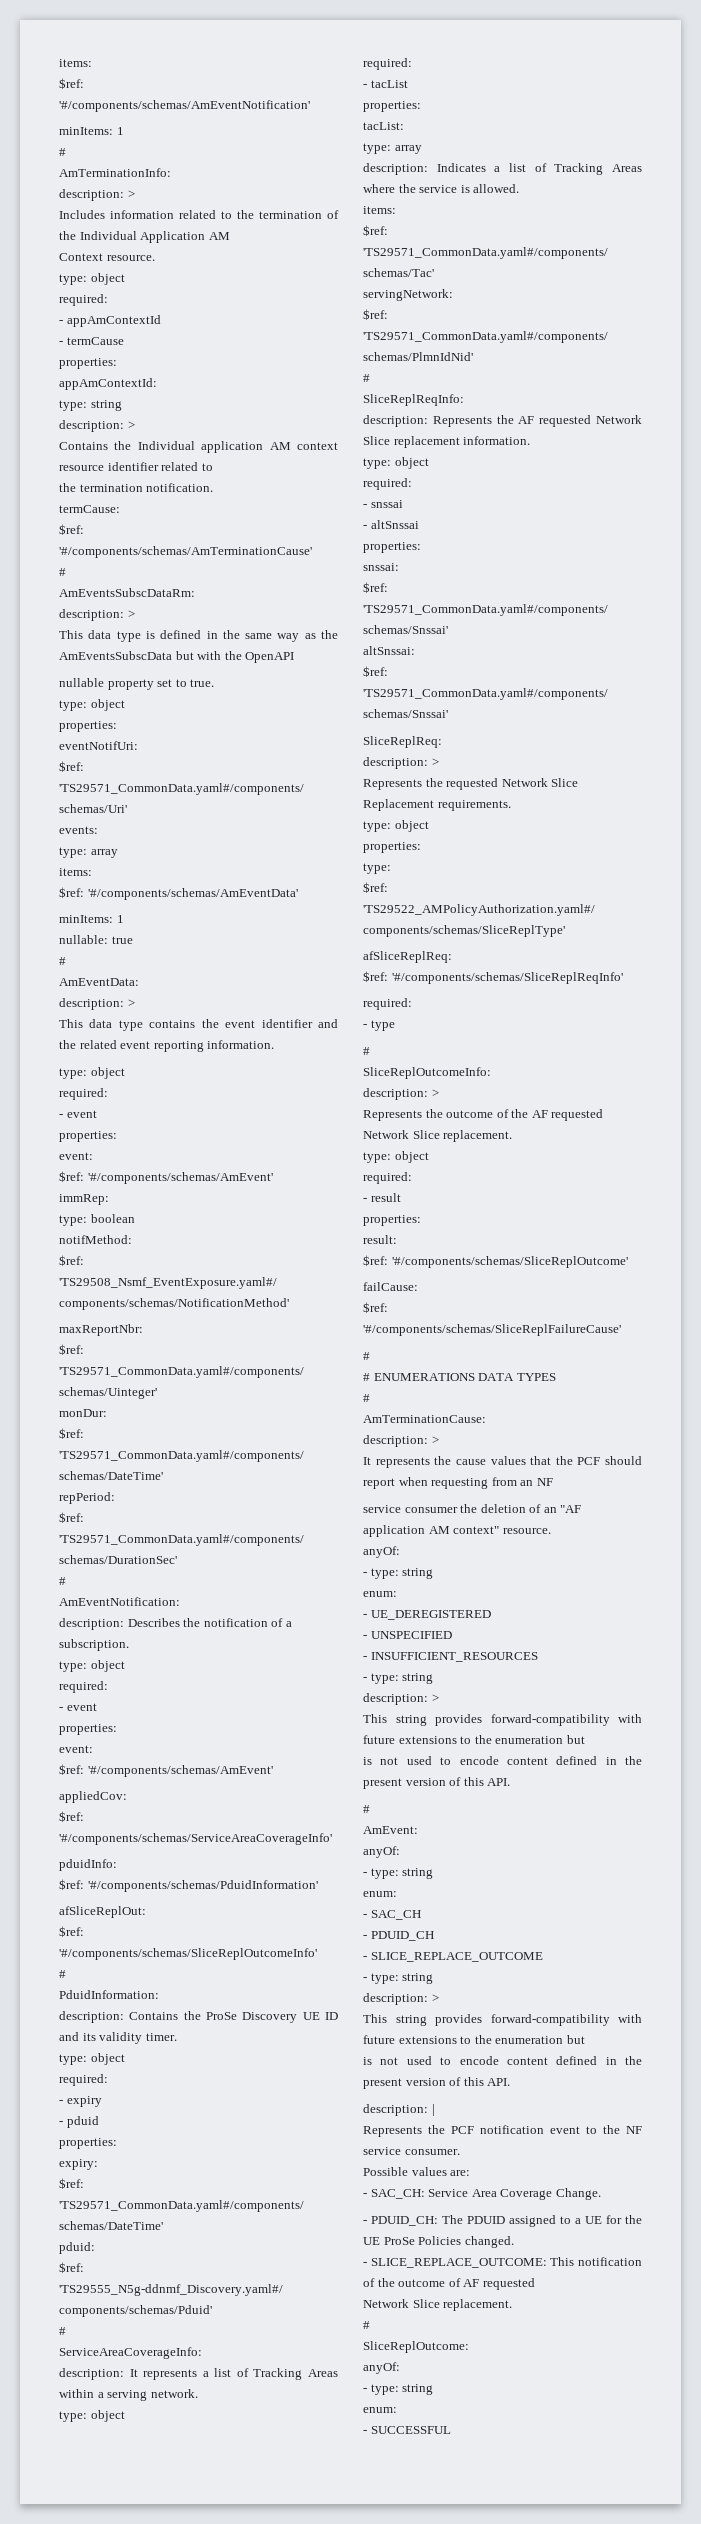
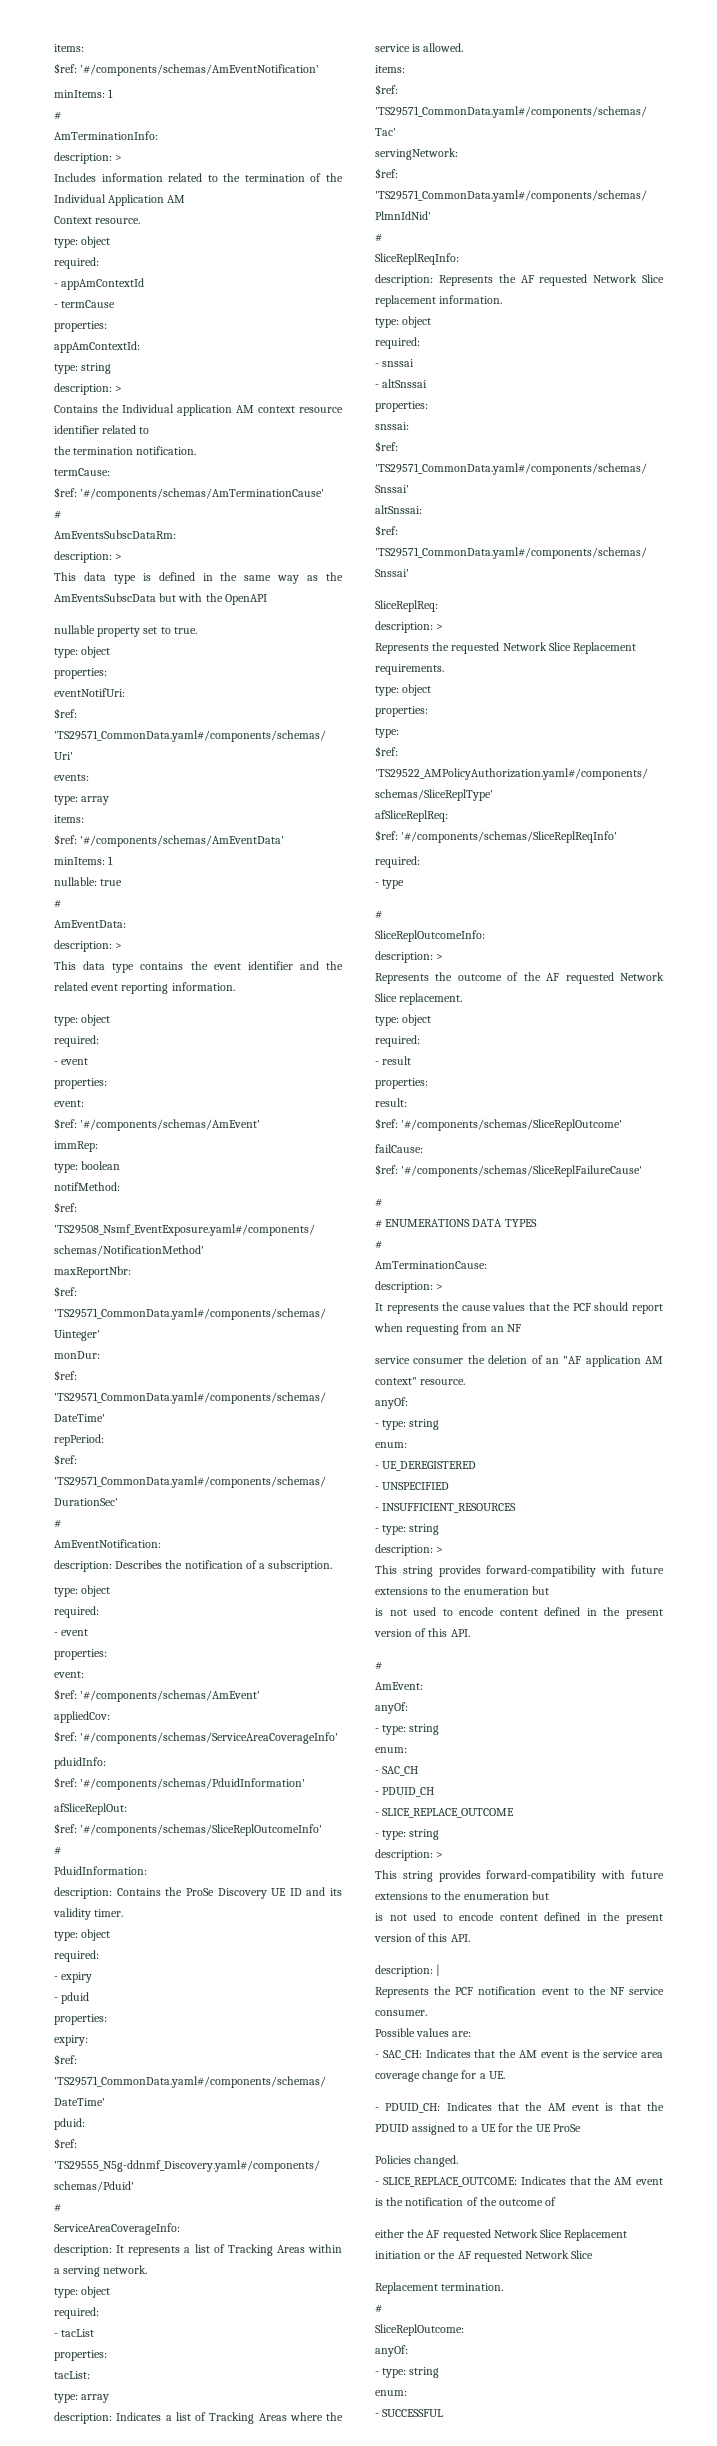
[428,2188,601,2200] [363,2215,463,2226] Service Area Coverage Change. // - PDUID_CH: The -> [425,2049,663,2058] [375,2070,505,2082] [375,2102,664,2113] Indicates that the AM event is the service area coverage change for a UE. // - PDUID_CH: Indicates that the AM event is that the
(415, 2241) none -> (581, 2128) //
[550,2257,575,2266] This -> [520,2176,663,2185] [375,2197,404,2206] Indicates that the AM event is the
[463,2278,535,2290] [363,2299,513,2311] AF requested // Network Slice replacement. -> [375,2229,628,2241] [375,2250,594,2262] [375,2282,504,2294] // either the AF requested Network Slice Replacement initiation or the AF requested Network Slice // Replacement termination.

